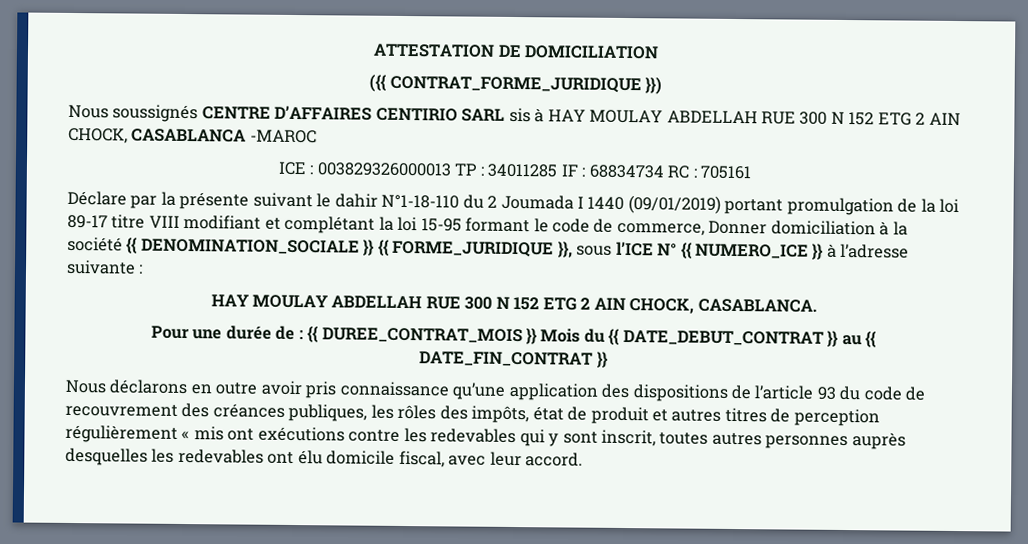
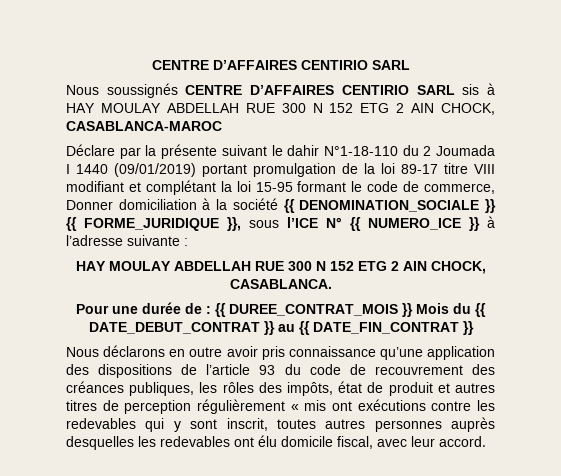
[373,43,659,60] [369,74,662,95] ATTESTATION DE DOMICILIATION // ({{ CONTRAT_FORME_JURIDIQUE }}) -> [151,60,410,70] CENTRE D’AFFAIRES CENTIRIO SARL
[131,128,317,144] [277,161,752,180] CASABLANCA -MAROC // ICE : 003829326000013 TP : 34011285 IF : 68834734 RC : 705161 -> [66,121,222,131] CASABLANCA-MAROC

